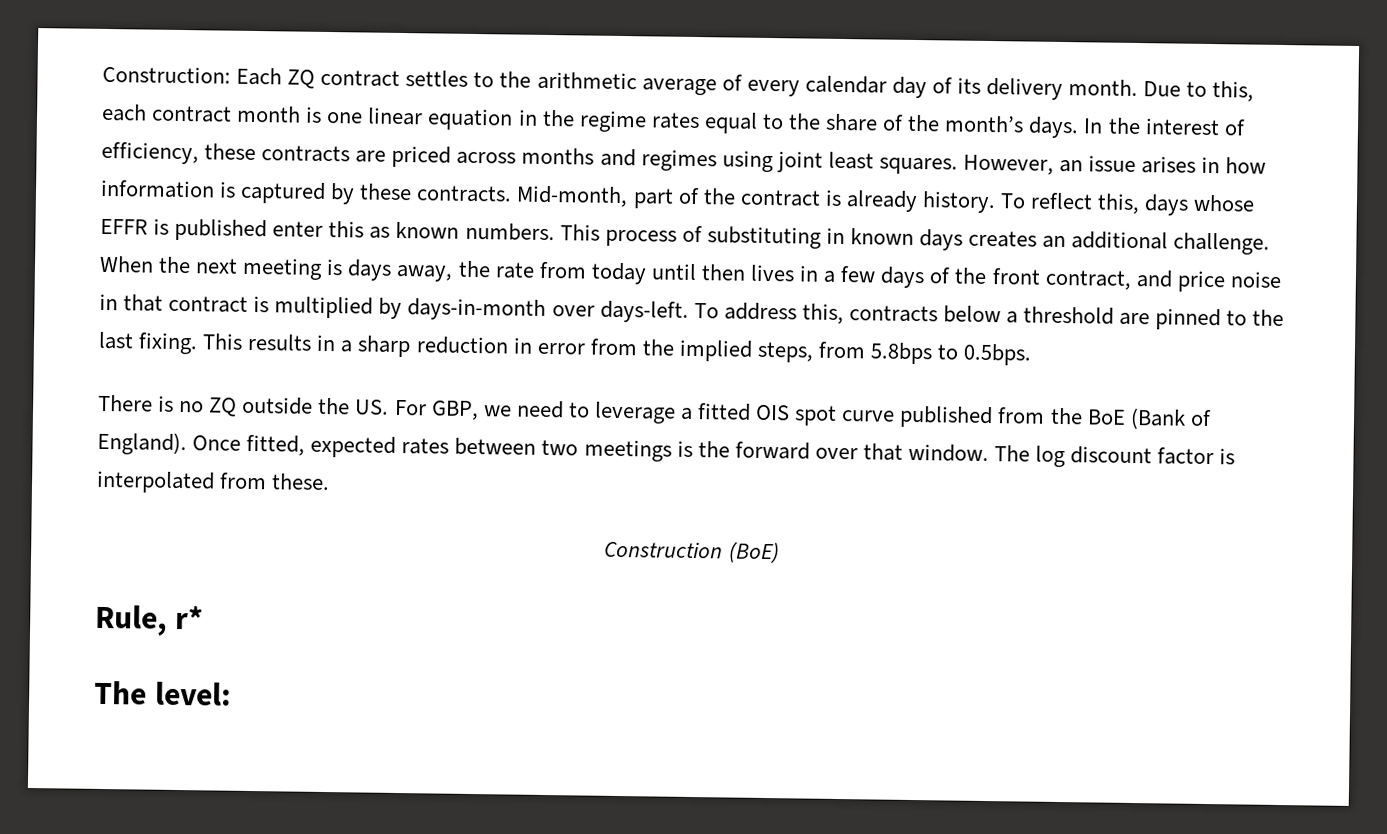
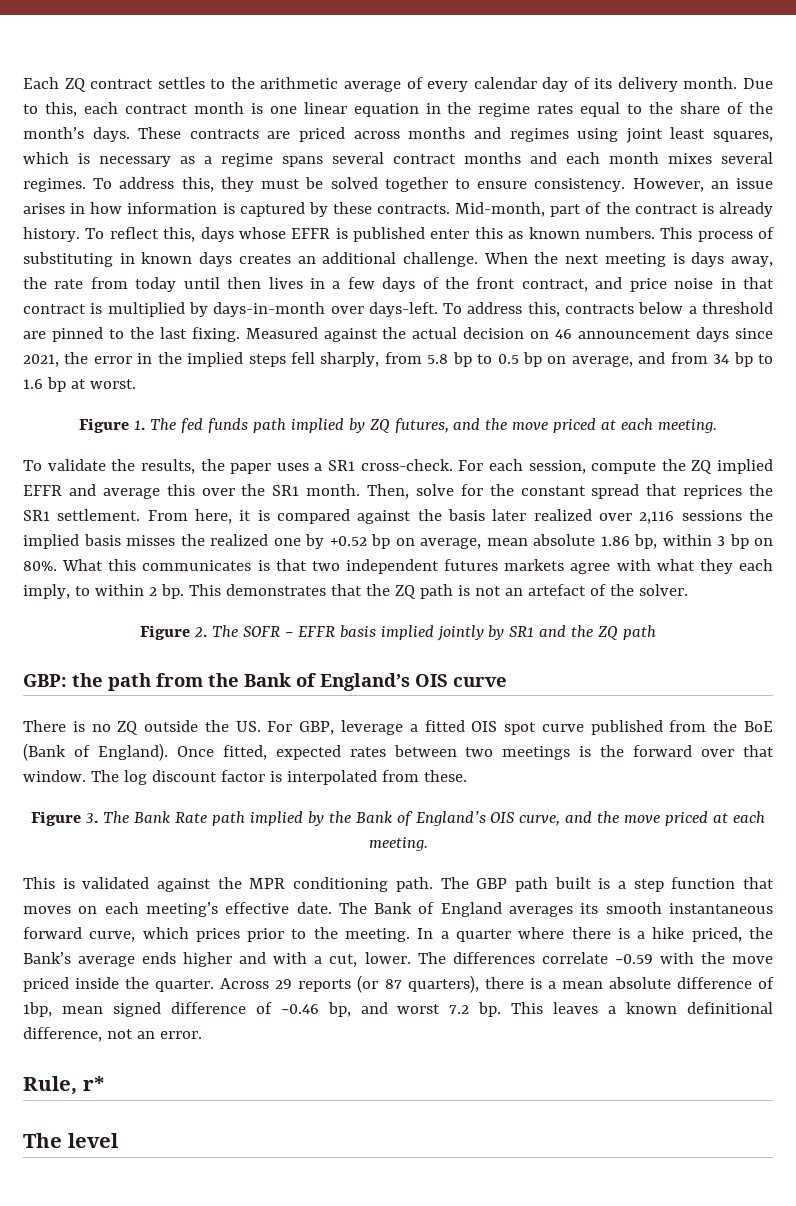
[102,65,231,84] Construction: -> (23, 83) none
[1083,117,1246,136] [101,141,257,165] In the interest of efficiency, these -> [138,127,182,139] These
[878,157,958,175] squares. -> [713,131,774,142] [23,152,773,167] [23,177,626,192] squares, which is necessary as a regime spans several contract months and each month mixes several regimes. To address this, they must be solved together to ensure consistency.
[202,333,1033,366] This results in a sharp reduction in error from the implied steps, from 5.8bps to 0.5bps. -> [245,327,773,342] [23,352,774,367] [23,377,136,392] [78,418,718,433] [23,459,773,474] [23,484,773,499] [23,509,774,524] [23,534,773,549] [23,559,773,574] [23,584,688,599] [139,625,657,641] [23,673,507,691] Measured against the actual decision on 46 announcement days since 2021, the error in the implied steps fell sharply, from 5.8 bp to 0.5 bp on average, and from 34 bp to 1.6 bp at worst. // Figure 1. The fed funds path implied by ZQ futures, and the move priced at each meeting. // To validate the results, the paper uses a SR1 cross-check. For each session, compute the ZQ implied EFFR and average this over the SR1 month. Then, solve for the constant spread that reprices the SR1 settlement. From here, it is compared against the basis later realized over 2,116 sessions the implied basis misses the realized one by +0.52 bp on average, mean absolute 1.86 bp, within 3 bp on 80%. What this communicates is that two independent futures markets agree with what they each imply, to within 2 bp. This demonstrates that the ZQ path is not an artefact of the solver. // Figure 2. The SOFR − EFFR basis implied jointly by SR1 and the ZQ path // GBP: the path from the Bank of England’s OIS curve
[482,400,590,419] we need to -> (335, 728) none
[604,540,780,564] Construction (BoE) -> [30,811,766,826] [368,837,428,851] [23,877,774,892] [23,902,773,917] [23,927,773,942] [23,952,774,967] [23,975,774,993] [23,1002,774,1017] [23,1027,202,1042] Figure 3. The Bank Rate path implied by the Bank of England’s OIS curve, and the move priced at each meeting. // This is validated against the MPR conditioning path. The GBP path built is a step function that moves on each meeting’s effective date. The Bank of England averages its smooth instantaneous forward curve, which prices prior to the meeting. In a quarter where there is a hike priced, the Bank’s average ends higher and with a cut, lower. The differences correlate −0.59 with the move priced inside the quarter. Across 29 reports (or 87 quarters), there is a mean absolute difference of 1bp, mean signed difference of −0.46 bp, and worst 7.2 bp. This leaves a known definitional difference, not an error.
[154,681,231,706] level: -> [67,1133,118,1148] level

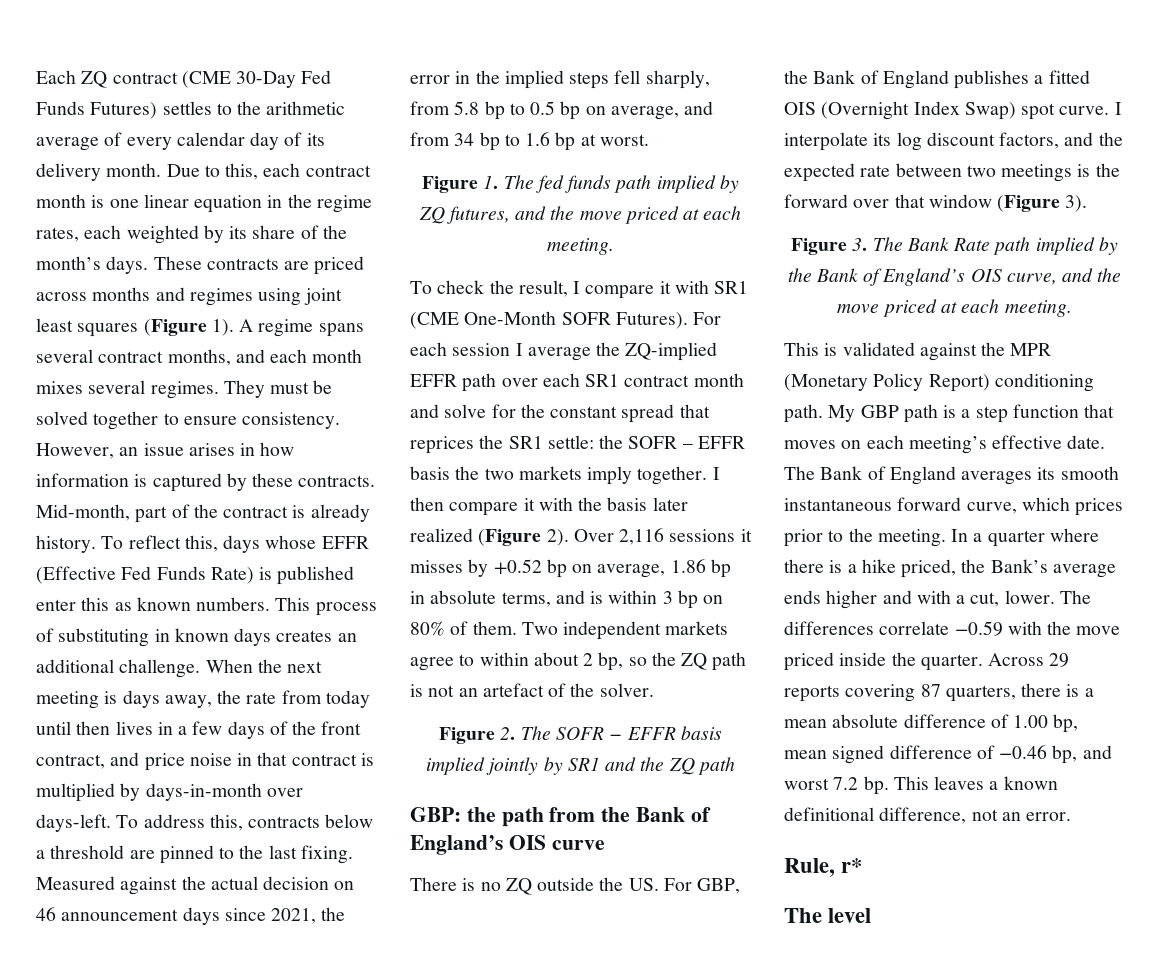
(154, 84) none -> [181,70,332,88] [36,101,158,119] (CME 30-Day Fed Funds Futures)
[537,102,674,117] rates equal to the -> [36,225,248,244] rates, each weighted by its
[713,131,774,142] [23,152,212,167] squares, which is necessary as a -> [77,319,254,337] squares (Figure 1). A
[464,152,521,164] months -> [167,349,231,366] months,
[93,177,254,192] To address this, they -> [223,380,265,398] They
(331, 233) none -> [36,566,254,584] (Effective Fed Funds Rate)
[47,459,773,474] [23,484,409,499] validate the results, the paper uses a SR1 cross-check. For each session, compute the ZQ implied EFFR and average this over the SR1 month. Then, -> [437,280,749,299] [410,311,722,329] [410,342,718,361] [410,373,744,392] [410,404,439,418] check the result, I compare it with SR1 (CME One-Month SOFR Futures). For each session I average the ZQ-implied EFFR path over each SR1 contract month and
[57,509,774,524] [23,534,301,549] settlement. From here, it is compared against the basis later realized over 2,116 sessions the implied basis misses the realized one -> [547,435,745,449] [410,466,720,485] [410,497,688,516] [410,528,752,546] [410,560,463,573] settle: the SOFR – EFFR basis the two markets imply together. I then compare it with the basis later realized (Figure 2). Over 2,116 sessions it misses
[486,534,773,549] [23,559,773,574] [23,584,362,599] mean absolute 1.86 bp, within 3 bp on 80%. What this communicates is that two independent futures markets agree with what they each imply, to within 2 bp. This demonstrates that -> [670,559,731,578] [410,590,724,609] [410,621,729,640] [410,652,647,671] 1.86 bp in absolute terms, and is within 3 bp on 80% of them. Two independent markets agree to within about 2 bp, so
[341,720,774,735] [23,743,386,761] leverage a fitted OIS spot curve published from the BoE (Bank of England). Once fitted, expected rates -> [784,70,1090,89] [784,101,1122,120] [784,132,1123,151] [784,163,891,182] the Bank of England publishes a fitted OIS (Overnight Index Swap) spot curve. I interpolate its log discount factors, and the expected rate
[23,770,467,785] window. The log discount factor is interpolated from these. -> [928,194,1088,212] window (Figure 3).
(286, 883) none -> [784,373,990,392] (Monetary Policy Report)
[440,877,469,889] The -> [828,405,856,422] My
[554,877,592,889] built -> (938, 413) none
[357,975,479,993] (or 87 quarters), -> [845,684,1016,702] covering 87 quarters,
[23,1002,52,1017] 1bp, -> [1013,714,1079,733] 1.00 bp,

